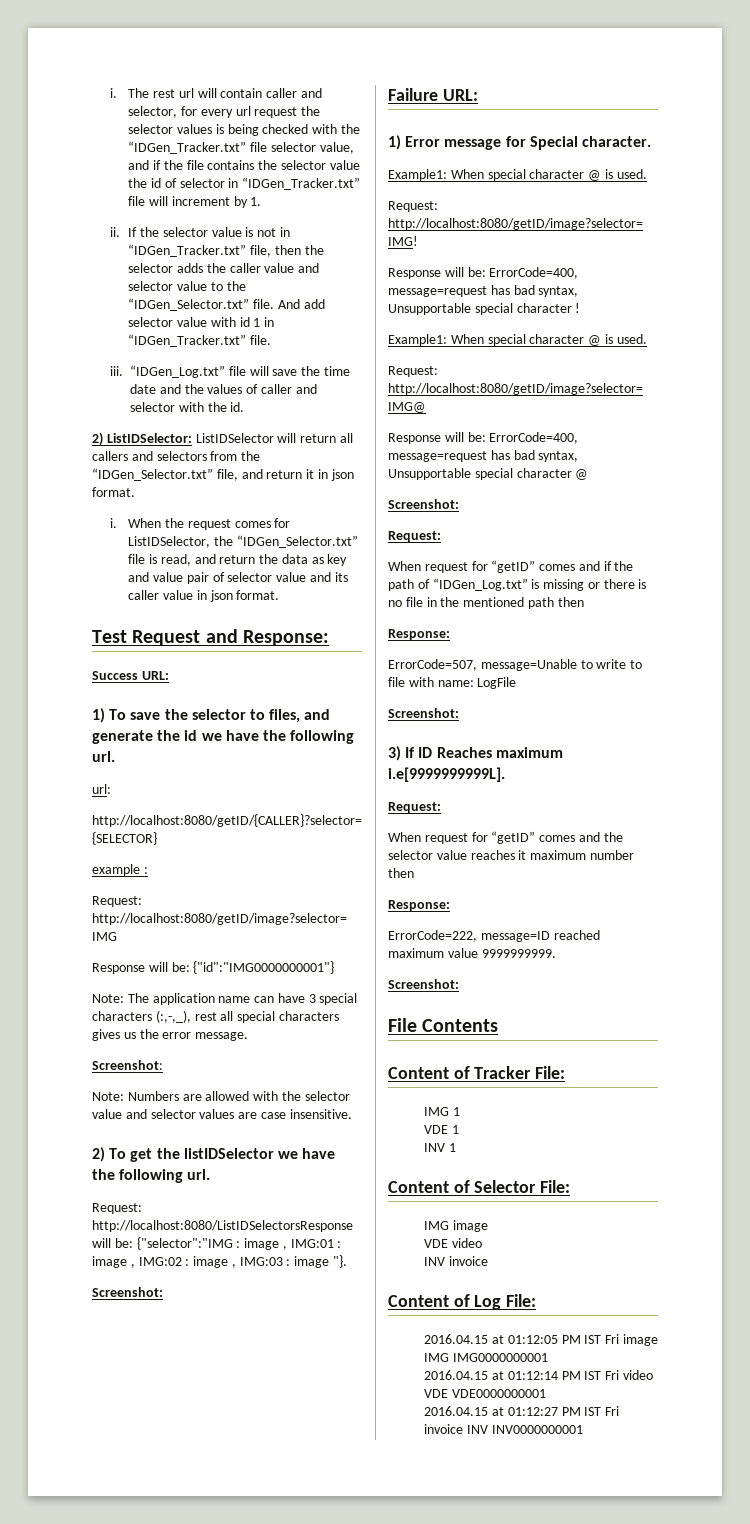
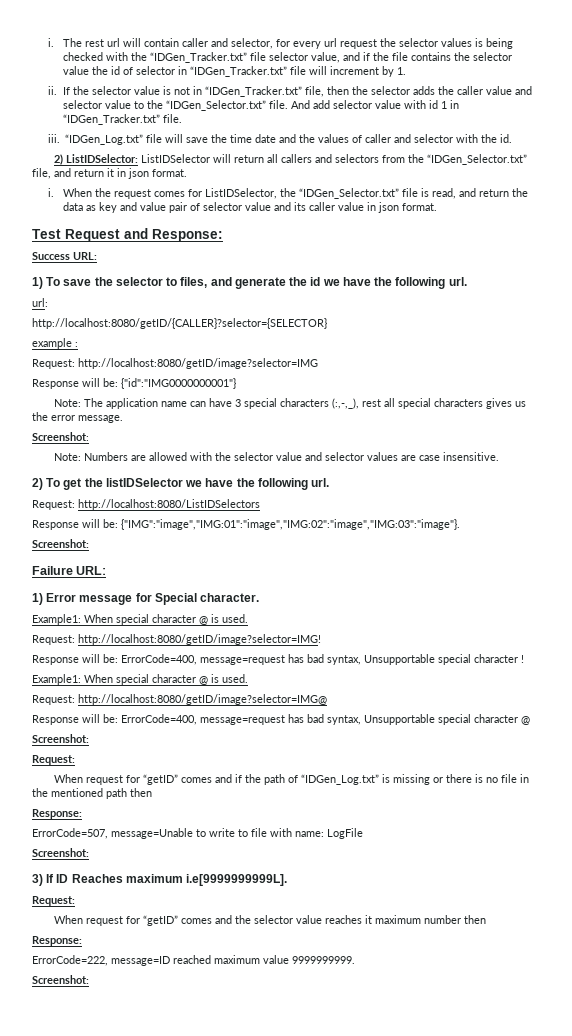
[92,1220,353,1232] [92,1237,342,1250] [92,1255,348,1268] http://localhost:8080/ListIDSelectorsResponse will be: {"selector":"IMG : image , IMG:01 : image , IMG:02 : image , IMG:03 : image "}. -> [78,499,260,510] [32,519,460,530] http://localhost:8080/ListIDSelectors // Response will be: {"IMG":"image","IMG:01":"image","IMG:02":"image","IMG:03":"image"}.
[388,1018,499,1032] [388,1066,566,1079] [424,1107,461,1116] [424,1125,460,1134] [424,1143,457,1152] [388,1180,571,1193] [424,1220,489,1232] [424,1238,483,1248] [424,1256,489,1266] [388,1294,537,1310] [424,1334,658,1346] [424,1353,549,1362] [424,1370,653,1380] [424,1389,547,1398] [424,1406,620,1416] [424,1424,583,1434] // File Contents // Content of Tracker File: // IMG 1 // VDE 1 // INV 1 // Content of Selector File: // IMG image // VDE video // INV invoice // Content of Log File: // 2016.04.15 at 01:12:05 PM IST Fri image IMG IMG0000000001 // 2016.04.15 at 01:12:14 PM IST Fri video VDE VDE0000000001 // 2016.04.15 at 01:12:27 PM IST Fri invoice INV INV0000000001 -> (89, 979) none

